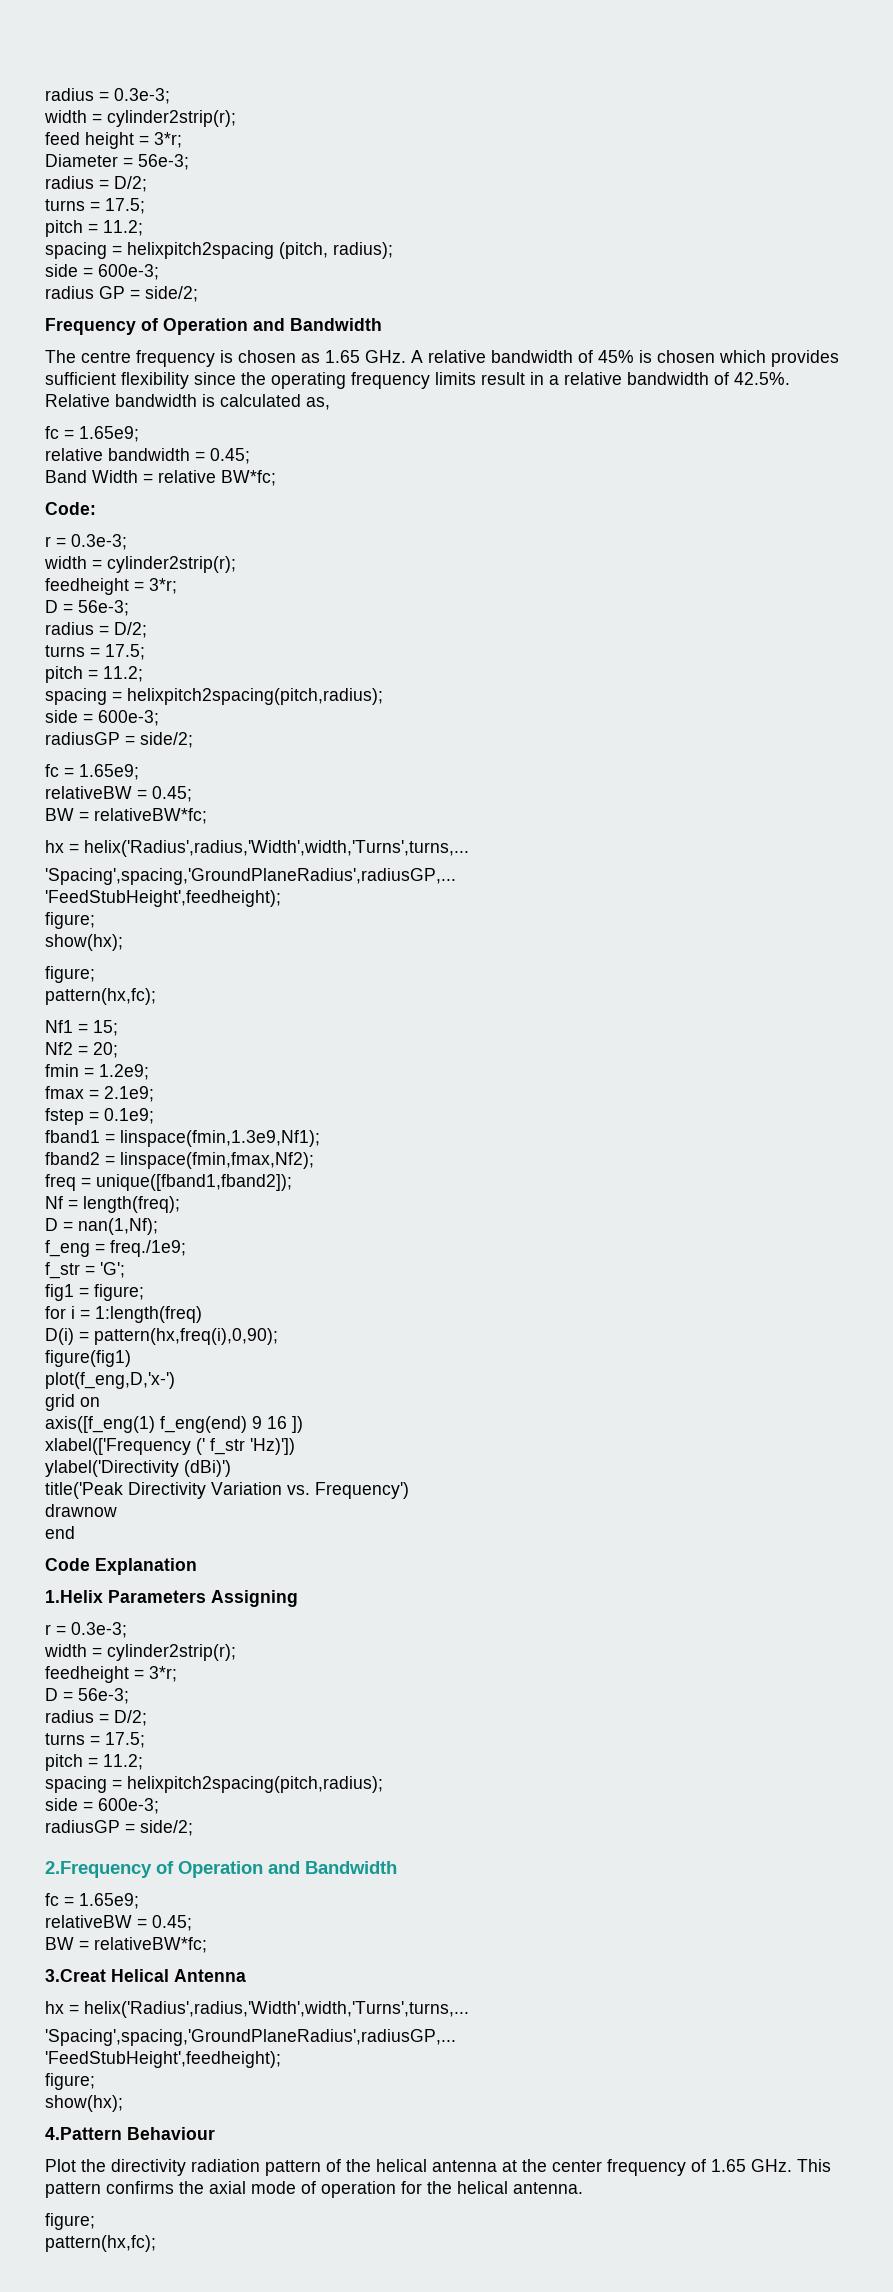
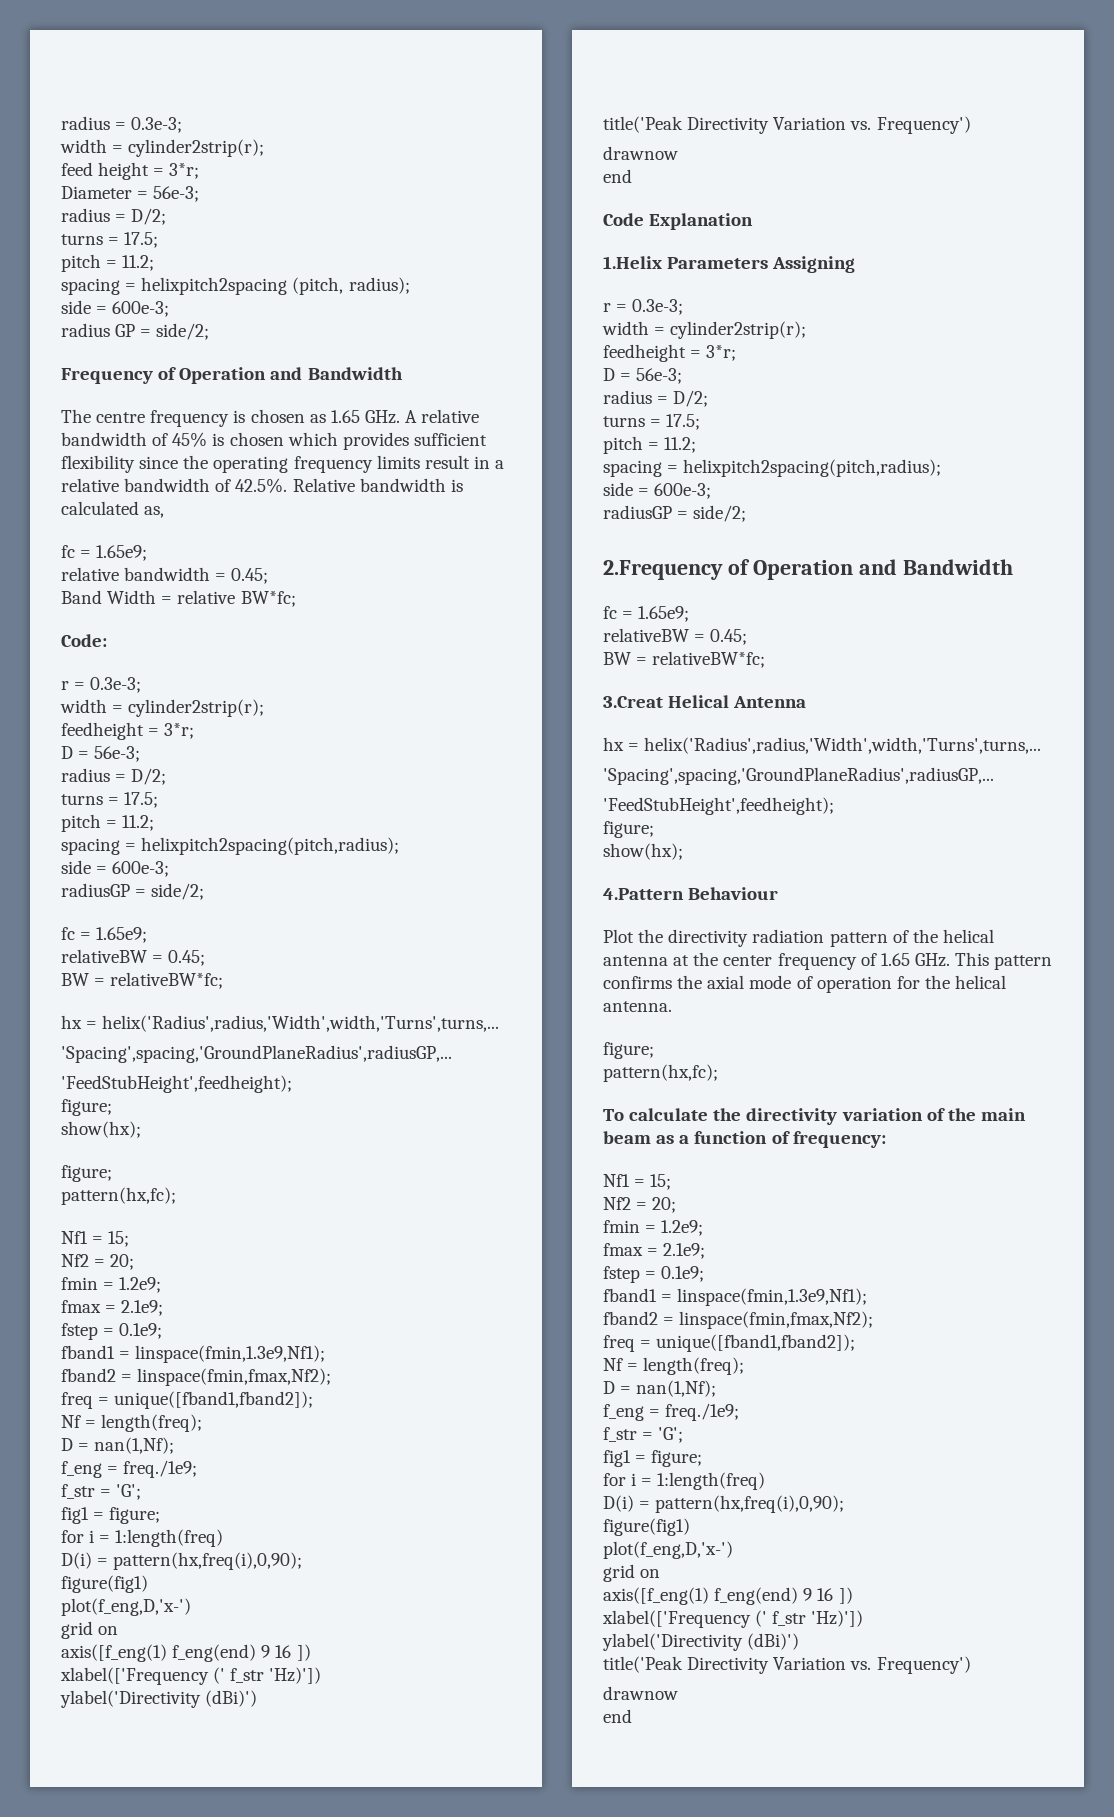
(156, 2243) none -> [603,1108,1026,1125] [603,1131,886,1148] [603,1174,672,1190] [603,1197,677,1213] [603,1220,704,1236] [603,1243,706,1259] [603,1266,705,1283] [603,1288,868,1306] [603,1311,874,1329] [603,1334,856,1352] [603,1357,745,1375] [603,1380,717,1397] [603,1403,740,1421] [603,1427,684,1443] [603,1450,703,1467] [603,1472,766,1490] [603,1495,845,1513] [603,1518,690,1536] [603,1541,733,1559] [603,1564,661,1582] [603,1587,853,1605] [602,1610,864,1628] [602,1633,800,1651] [603,1656,971,1674] [603,1686,678,1700] [603,1709,632,1723] // To calculate the directivity variation of the main beam as a function of frequency: // Nf1 = 15; // Nf2 = 20; // fmin = 1.2e9; // fmax = 2.1e9; // fstep = 0.1e9; // fband1 = linspace(fmin,1.3e9,Nf1); // fband2 = linspace(fmin,fmax,Nf2); // freq = unique([fband1,fband2]); // Nf = length(freq); // D = nan(1,Nf); // f_eng = freq./1e9; // f_str = 'G'; // fig1 = figure; // for i = 1:length(freq) // D(i) = pattern(hx,freq(i),0,90); // figure(fig1) // plot(f_eng,D,'x-') // grid on // axis([f_eng(1) f_eng(end) 9 16 ]) // xlabel(['Frequency (' f_str 'Hz)']) // ylabel('Directivity (dBi)') // title('Peak Directivity Variation vs. Frequency') // drawnow // end

